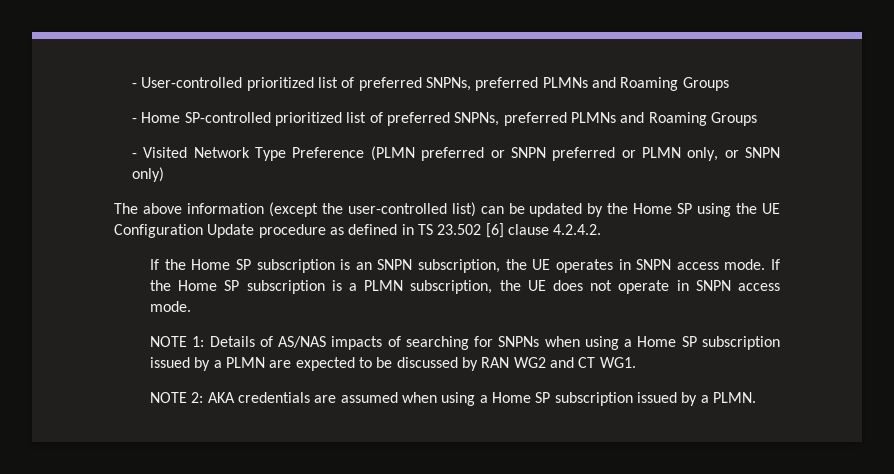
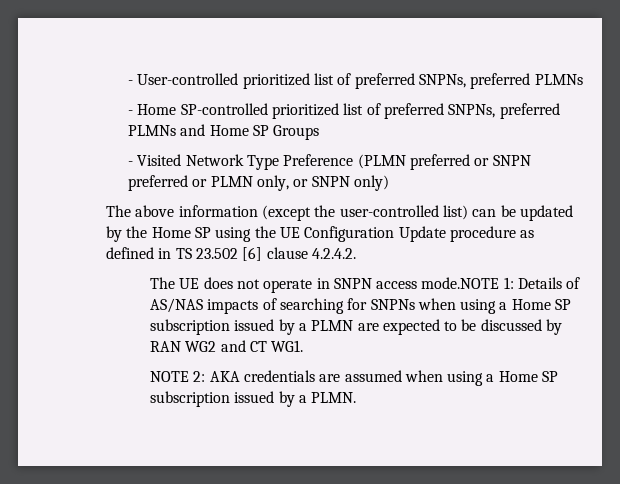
[591,77,729,91] and Roaming Groups -> (583, 79) none
[648,112,707,126] Roaming -> [209,125,269,136] Home SP
[150,259,781,273] [150,280,521,294] If the Home SP subscription is an SNPN subscription, the UE operates in SNPN access mode. If the Home SP subscription is a PLMN subscription, the -> [149,277,175,289] The
[150,301,192,312] [150,336,188,347] mode. // NOTE -> [421,277,500,289] mode.NOTE

